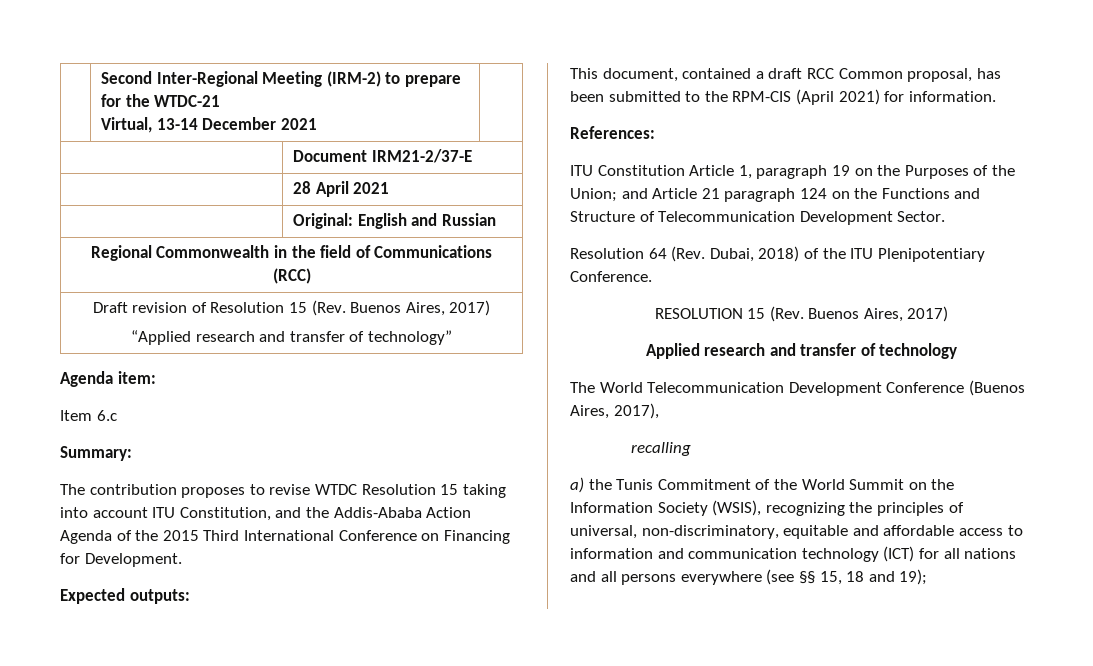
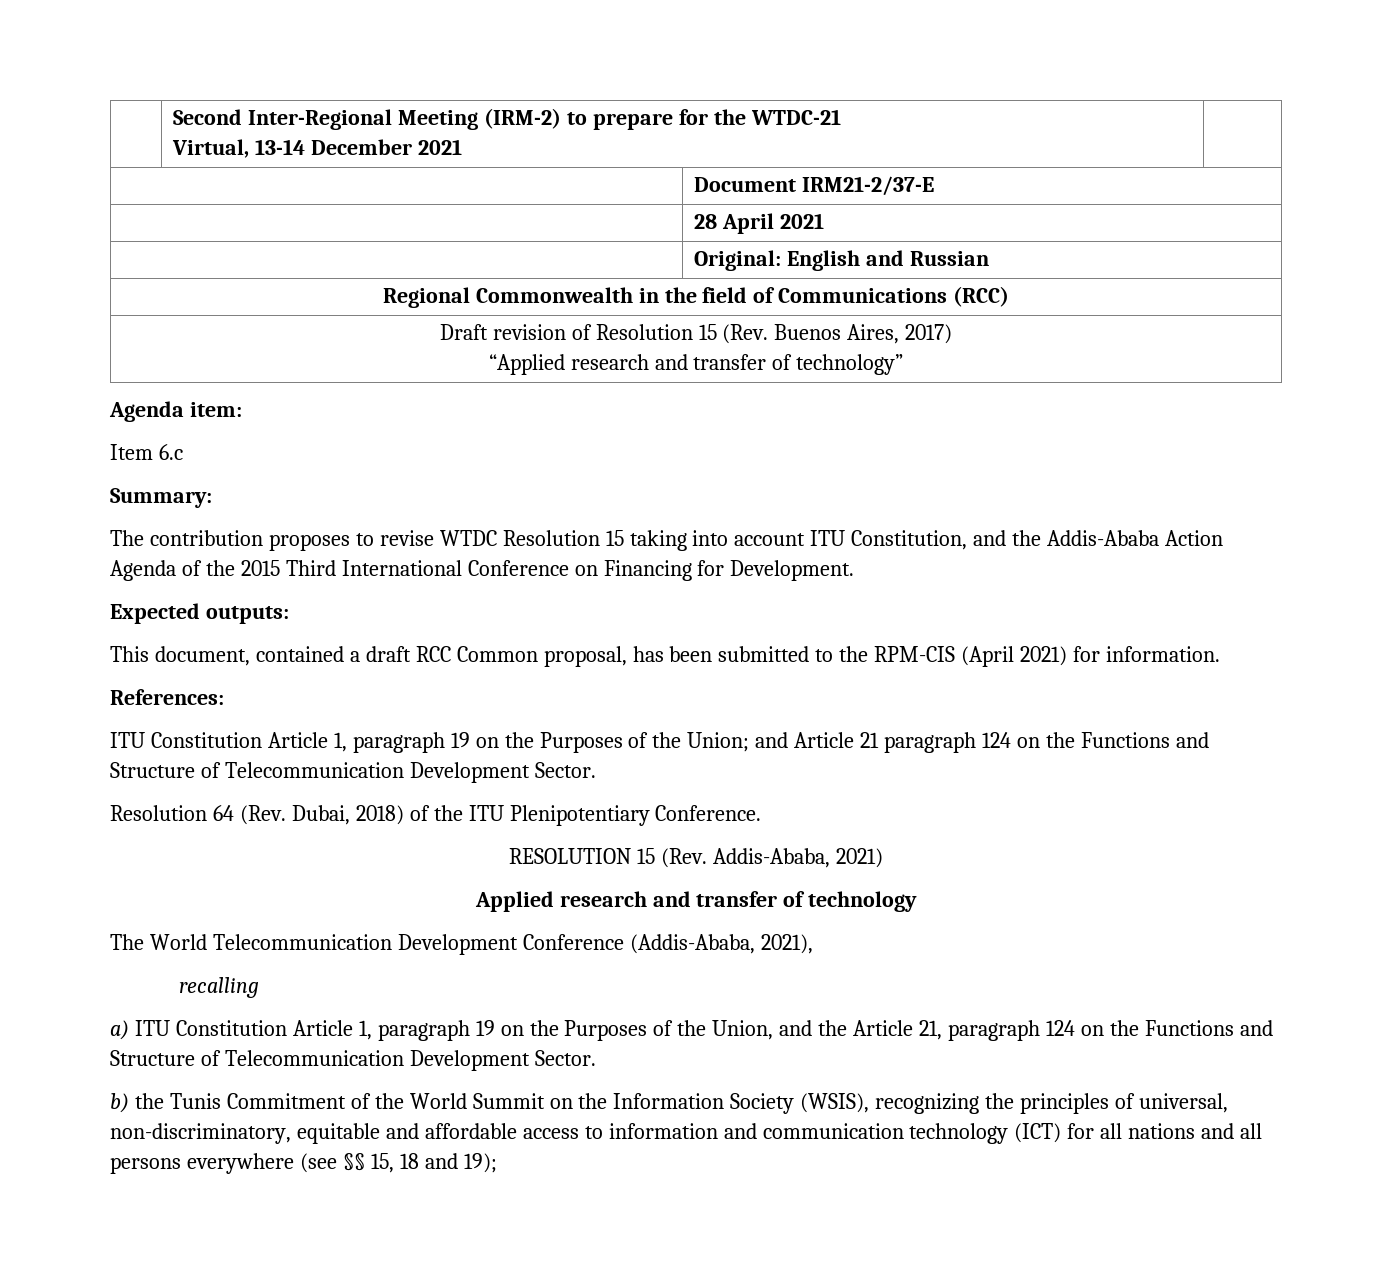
[808,306,949,322] Buenos Aires, 2017) -> [712,848,883,868] Addis-Ababa, 2021)
[968,380,1025,396] [570,403,659,419] (Buenos Aires, 2017), -> [629,934,813,954] (Addis-Ababa, 2021),
(584, 485) none -> [134,1020,1273,1041] [110,1050,596,1071] [110,1093,129,1113] ITU Constitution Article 1, paragraph 19 on the Purposes of the Union, and the Article 21, paragraph 124 on the Functions and Structure of Telecommunication Development Sector. // b)

